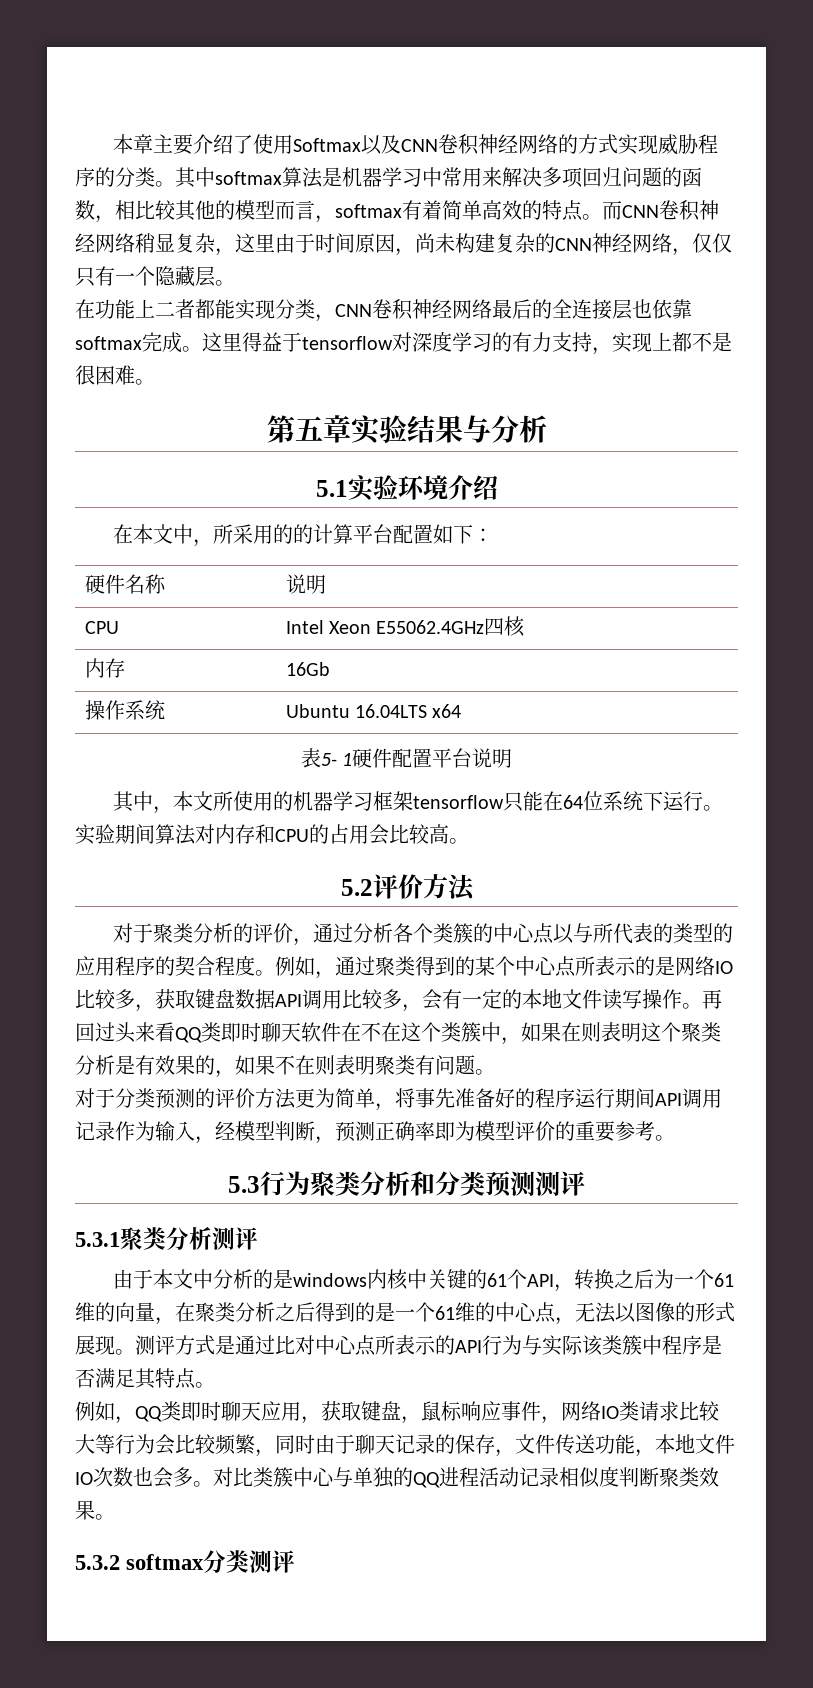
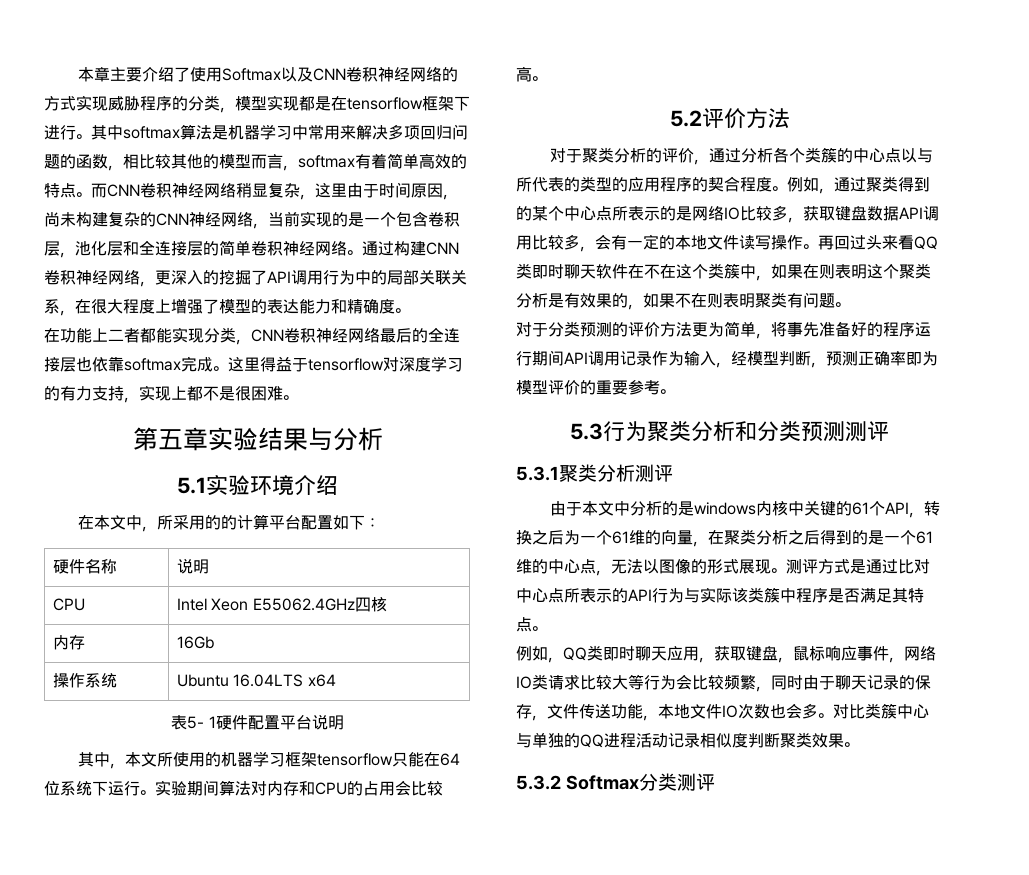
(155, 177) none -> [220,95,470,113] [44,125,76,140] ，模型实现都是在tensorflow框架下进行
[692,233,732,253] [75,266,215,287] 仅仅只有一个隐藏层 -> [268,211,460,227] [44,240,459,258] [44,269,467,287] [44,298,395,316] 当前实现的是一个包含卷积层，池化层和全连接层的简单卷积神经网络。通过构建CNN卷积神经网络，更深入的挖掘了API调用行为中的局部关联关系，在很大程度上增强了模型的表达能力和精确度
[126,1554,205,1570] softmax -> [565,775,639,790] Softmax

